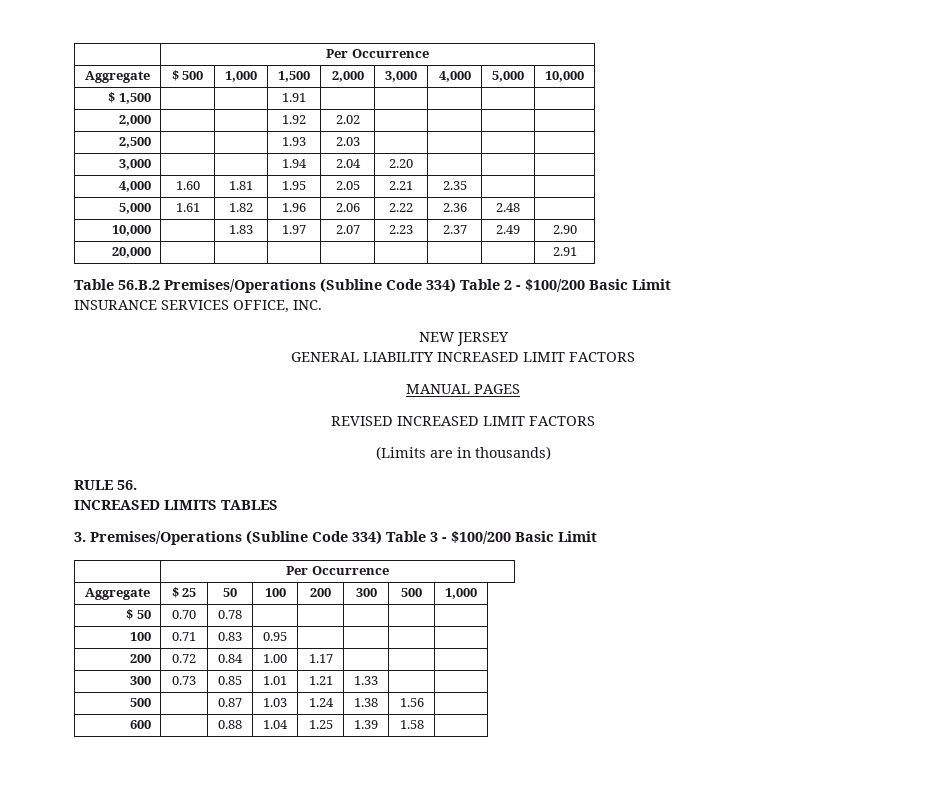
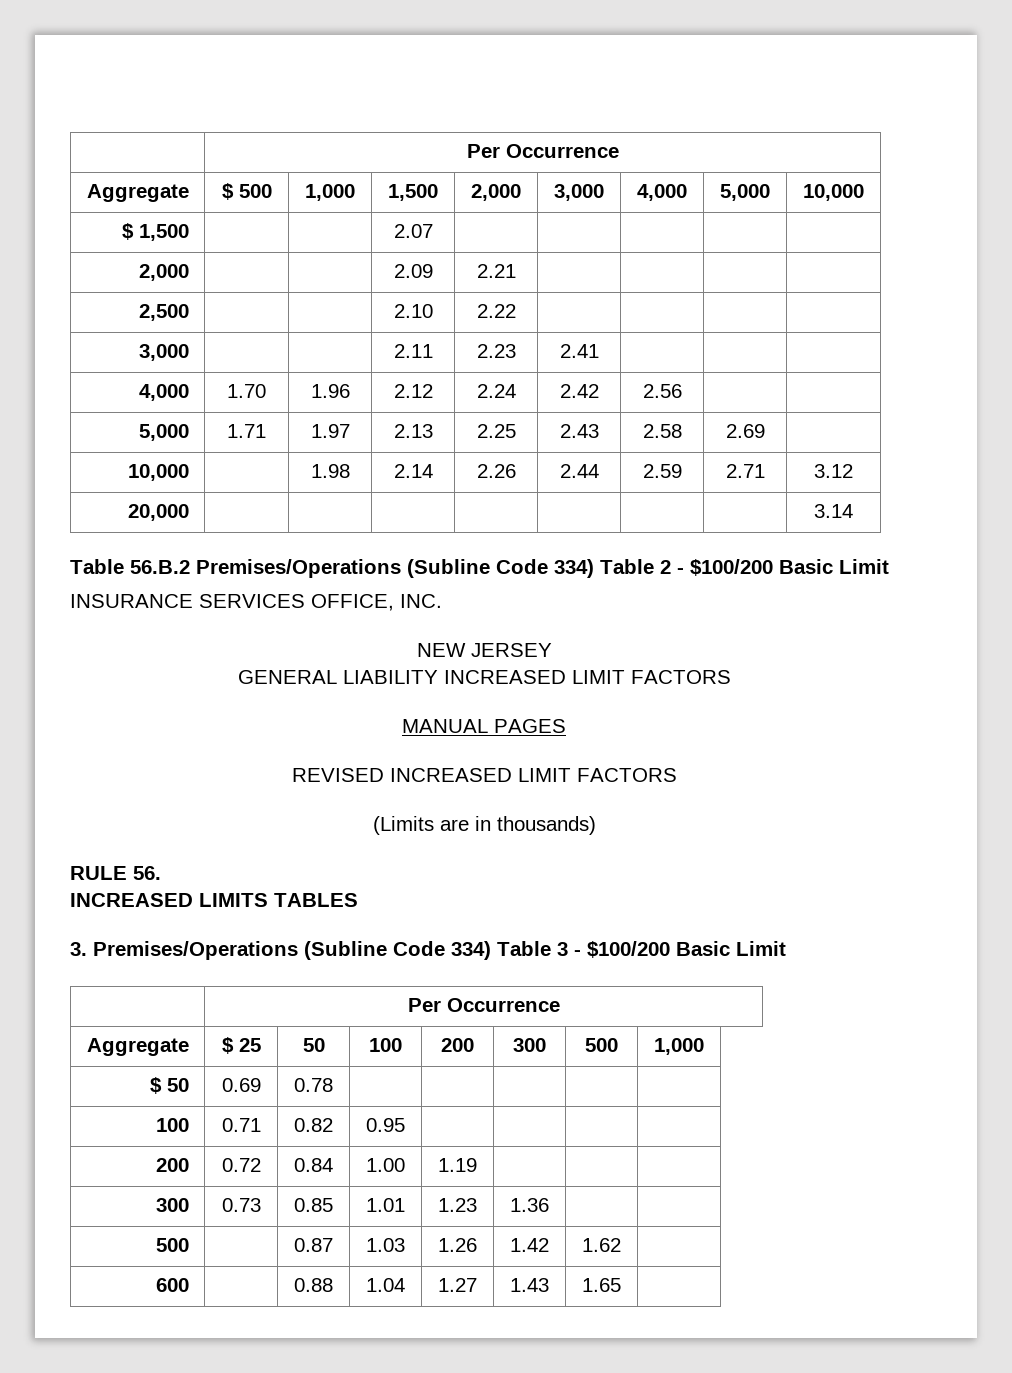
[282,93,306,102] 1.91 -> [393,224,433,238] 2.07
[282,115,306,124] [335,115,360,124] 1.92 | 2.02 -> [393,264,433,278] [476,264,516,278] 2.09 | 2.21
[282,137,306,146] [335,137,360,146] 1.93 | 2.03 -> [393,304,433,318] [476,304,516,318] 2.10 | 2.22
[282,159,307,168] [335,159,361,168] [389,159,413,168] [118,181,151,192] [175,181,200,190] [229,181,253,190] [282,181,306,190] [335,181,360,190] [389,181,413,190] [442,181,467,190] [118,203,151,214] [175,203,200,212] [229,203,253,212] [282,203,306,212] [335,203,360,212] [389,203,413,212] [442,203,467,212] [496,203,520,212] [111,225,151,236] [229,225,253,234] [282,225,306,234] [335,225,360,234] [389,225,413,234] [442,225,467,234] [496,225,520,234] [552,225,577,234] 1.94 | 2.04 | 2.20 | | | // 4,000 | 1.60 | 1.81 | 1.95 | 2.05 | 2.21 | 2.35 | | // 5,000 | 1.61 | 1.82 | 1.96 | 2.06 | 2.22 | 2.36 | 2.48 | // 10,000 | | 1.83 | 1.97 | 2.07 | 2.23 | 2.37 | 2.49 | 2.90 -> [393,344,433,358] [476,344,516,358] [559,344,599,358] [139,384,190,401] [227,384,266,398] [310,384,350,398] [393,384,433,398] [476,384,516,398] [559,384,599,398] [642,384,682,398] [139,424,190,441] [227,424,266,438] [310,424,350,438] [393,424,433,438] [476,424,516,438] [559,424,599,438] [642,424,682,438] [725,424,765,438] [128,464,190,481] [310,464,350,478] [393,464,433,478] [476,464,516,478] [559,464,599,478] [642,464,682,478] [725,464,765,478] [814,464,853,478] 2.11 | 2.23 | 2.41 | | | // 4,000 | 1.70 | 1.96 | 2.12 | 2.24 | 2.42 | 2.56 | | // 5,000 | 1.71 | 1.97 | 2.13 | 2.25 | 2.43 | 2.58 | 2.69 | // 10,000 | | 1.98 | 2.14 | 2.26 | 2.44 | 2.59 | 2.71 | 3.12
[552,247,577,256] 2.91 -> [814,504,853,518] 3.14
[172,610,196,619] 0.70 -> [221,1078,261,1092] 0.69
[218,632,242,641] 0.83 -> [294,1118,333,1132] 0.82
[308,654,333,663] 1.17 -> [438,1158,477,1172] 1.19
[308,676,333,685] [354,676,378,685] 1.21 | 1.33 -> [438,1198,477,1212] [510,1198,549,1212] 1.23 | 1.36
[308,698,334,707] [354,698,378,707] [399,698,424,707] 1.24 | 1.38 | 1.56 -> [438,1238,477,1252] [510,1238,549,1252] [582,1238,621,1252] 1.26 | 1.42 | 1.62
[308,720,333,729] [354,720,378,729] [399,720,424,729] 1.25 | 1.39 | 1.58 -> [438,1278,477,1292] [510,1278,549,1292] [582,1278,621,1292] 1.27 | 1.43 | 1.65

